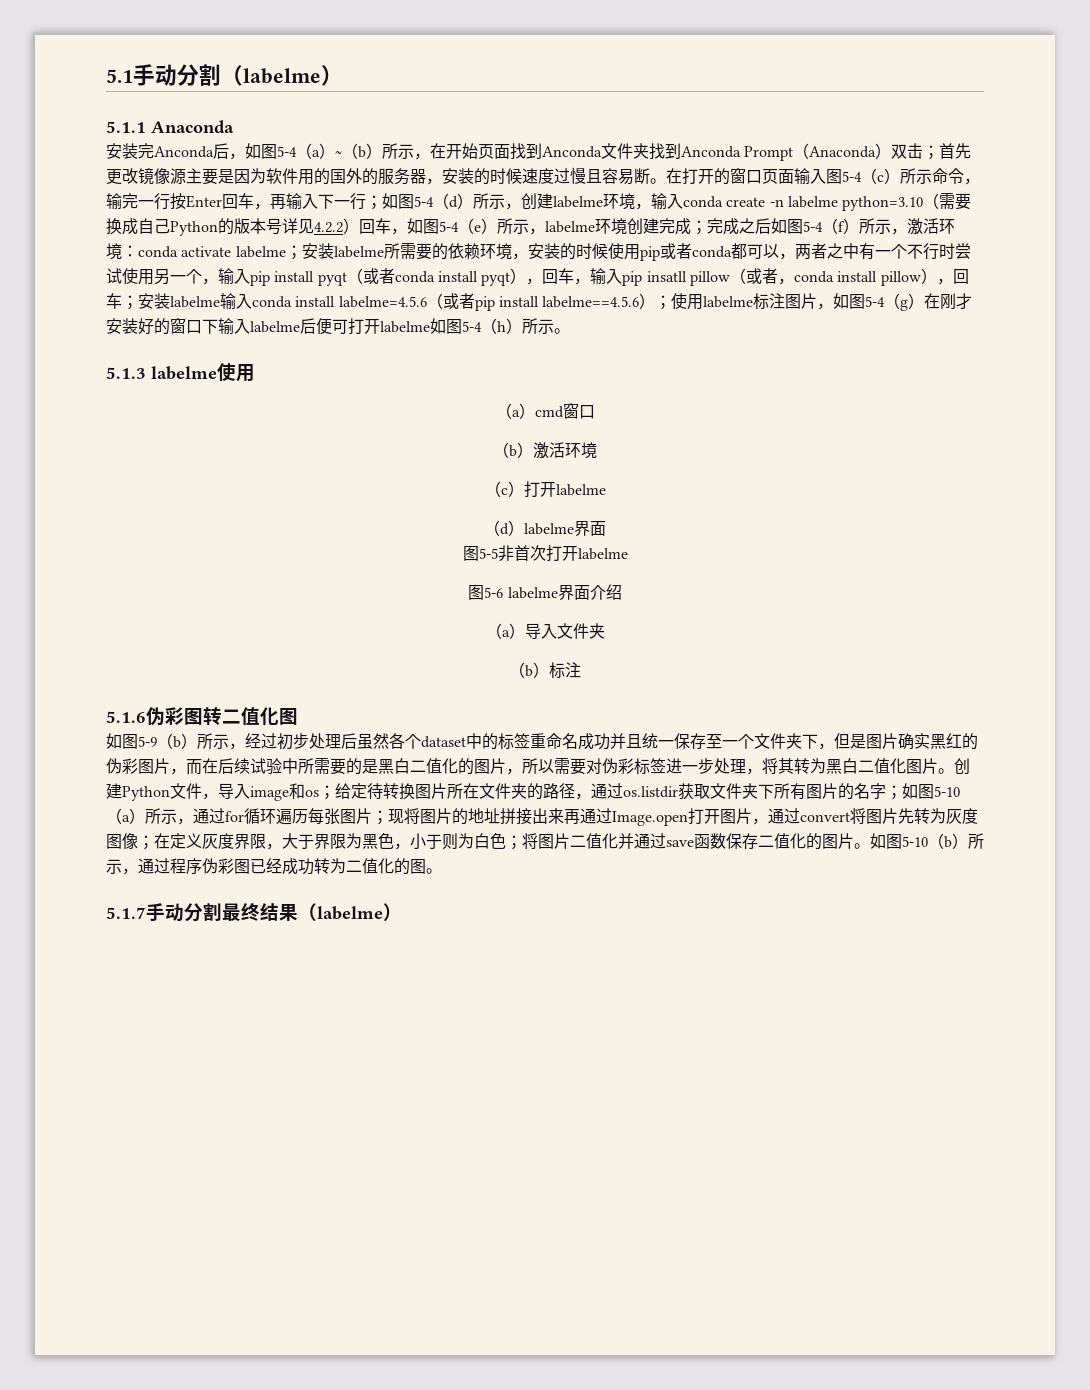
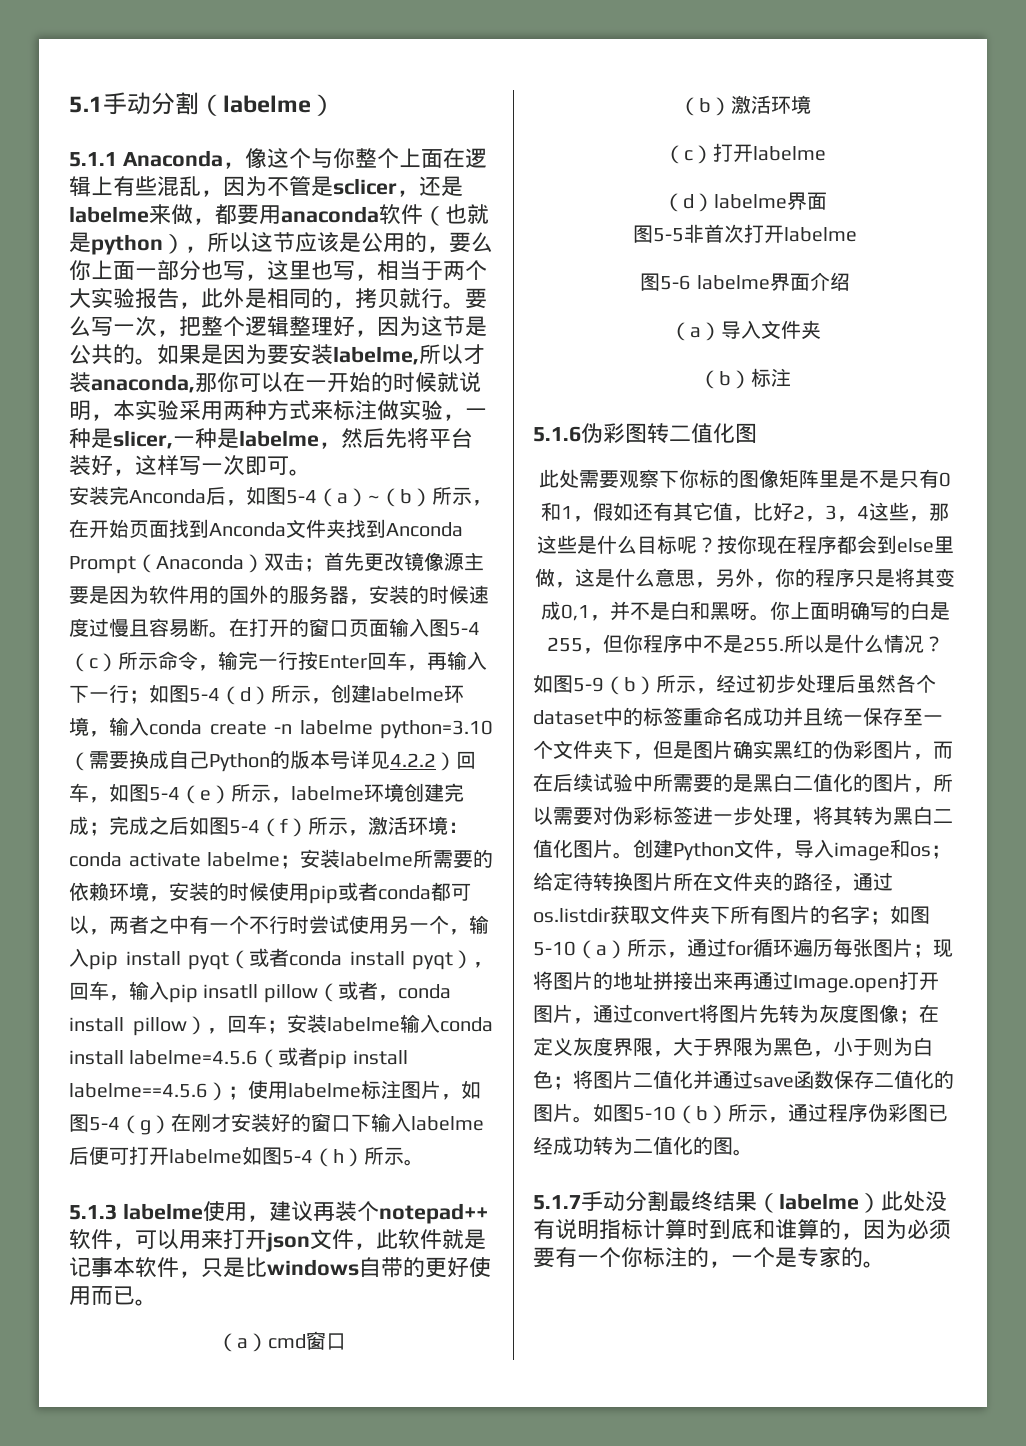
(234, 127) none -> [222,148,487,169] [69,176,463,197] [69,204,489,226] [69,232,493,255] [69,260,487,281] [69,288,487,309] [69,316,487,337] [69,344,485,365] [69,372,481,393] [69,400,487,421] [69,427,473,449] [69,455,311,476] ，像这个与你整个上面在逻辑上有些混乱，因为不管是sclicer，还是labelme来做，都要用anaconda软件（也就是python），所以这节应该是公用的，要么你上面一部分也写，这里也写，相当于两个大实验报告，此外是相同的，拷贝就行。要么写一次，把整个逻辑整理好，因为这节是公共的。如果是因为要安装labelme,所以才装anaconda,那你可以在一开始的时候就说明，本实验采用两种方式来标注做实验，一种是slicer,一种是labelme，然后先将平台装好，这样写一次即可。
(255, 373) none -> [246,1201,488,1224] [69,1229,486,1252] [69,1257,491,1278] [69,1286,157,1306] ，建议再装个notepad++软件，可以用来打开json文件，此软件就是记事本软件，只是比windows自带的更好使用而已。
(298, 716) none -> [539,469,951,488] [541,502,949,522] [536,535,954,555] [535,568,955,588] [540,601,950,621] [546,634,944,654] // 此处需要观察下你标的图像矩阵里是不是只有0和1，假如还有其它值，比好2，3，4这些，那这些是什么目标呢？按你现在程序都会到else里做，这是什么意思，另外，你的程序只是将其变成0,1，并不是白和黑呀。你上面明确写的白是255，但你程序中不是255.所以是什么情况？
(402, 912) none -> [881,1191,947,1212] [533,1219,951,1240] [533,1247,885,1268] 此处没有说明指标计算时到底和谁算的，因为必须要有一个你标注的，一个是专家的。

